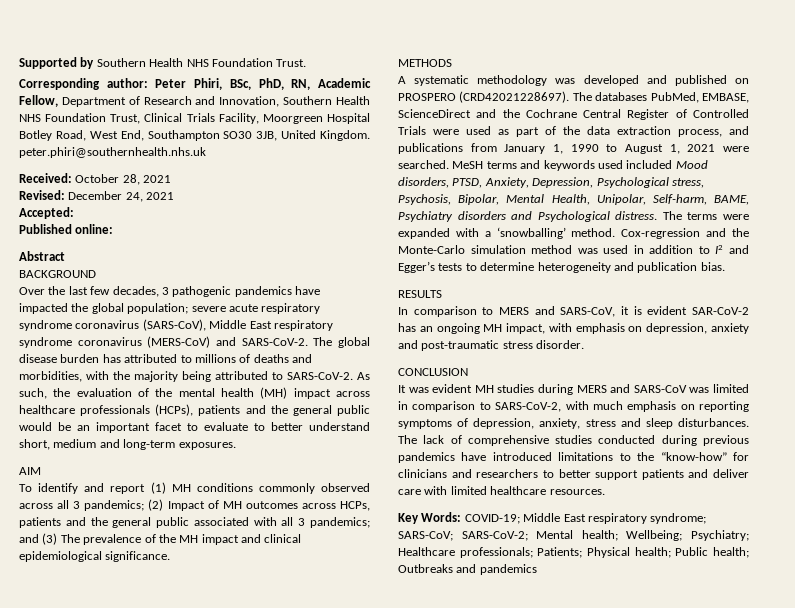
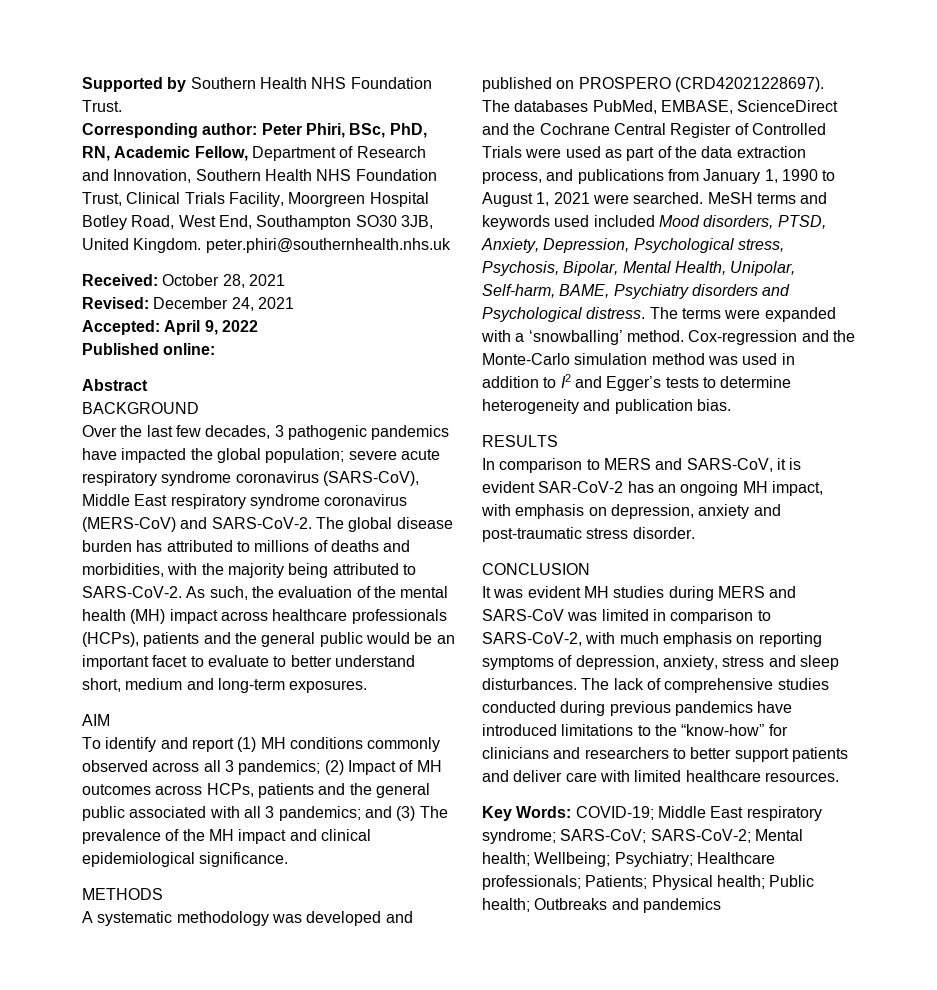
(74, 213) none -> [164,320,258,335] April 9, 2022

